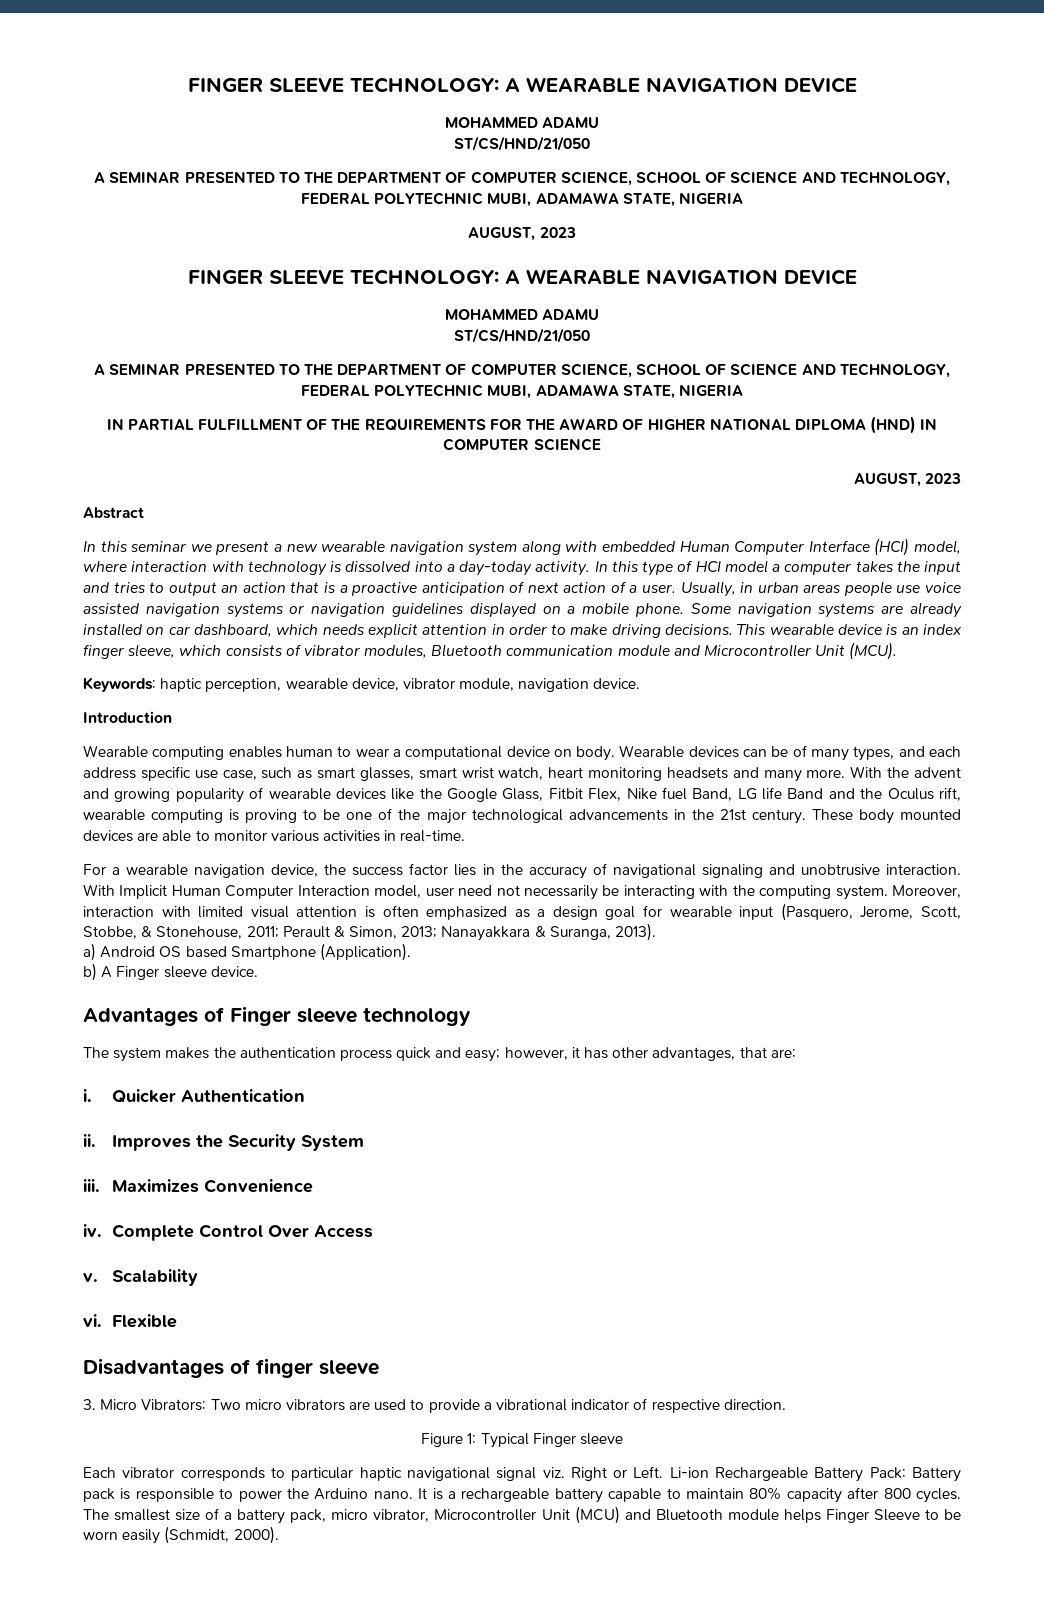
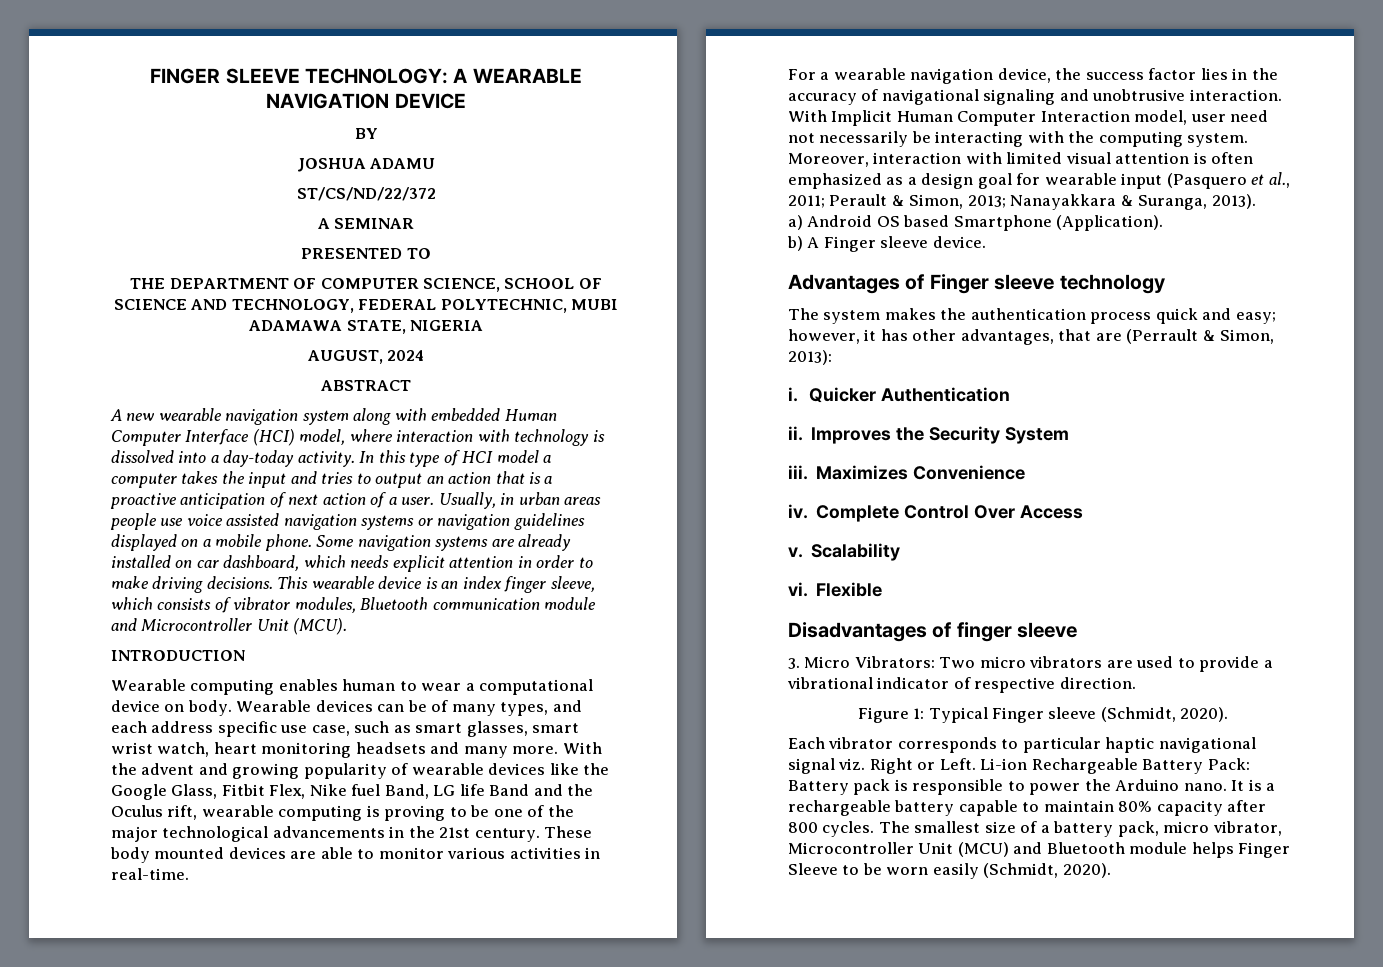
[187,77,857,93] [444,117,600,128] [454,136,590,151] [94,172,300,183] FINGER SLEEVE TECHNOLOGY: A WEARABLE NAVIGATION DEVICE // MOHAMMED ADAMU // ST/CS/HND/21/050 // A SEMINAR PRESENTED TO -> [150,68,582,84] [266,93,466,109] [354,128,378,139] [296,158,436,172] [296,187,436,201] [317,218,415,229] [301,248,431,259] FINGER SLEEVE TECHNOLOGY: A WEARABLE NAVIGATION DEVICE // BY // JOSHUA ADAMU // ST/CS/ND/22/372 // A SEMINAR // PRESENTED TO //
[374,192,532,207] POLYTECHNIC MUBI, -> [440,299,619,313] POLYTECHNIC, MUBI
[539,227,576,238] [187,269,857,285] [444,309,600,320] [454,328,590,343] [94,363,950,378] [301,384,743,399] [106,416,938,434] [443,438,601,451] [853,473,961,487] [83,507,144,519] [83,541,282,555] 2023 // FINGER SLEEVE TECHNOLOGY: A WEARABLE NAVIGATION DEVICE // MOHAMMED ADAMU // ST/CS/HND/21/050 // A SEMINAR PRESENTED TO THE DEPARTMENT OF COMPUTER SCIENCE, SCHOOL OF SCIENCE AND TECHNOLOGY, FEDERAL POLYTECHNIC MUBI, ADAMAWA STATE, NIGERIA // IN PARTIAL FULFILLMENT OF THE REQUIREMENTS FOR THE AWARD OF HIGHER NATIONAL DIPLOMA (HND) IN COMPUTER SCIENCE // AUGUST, 2023 // Abstract // In this seminar we present a -> [387,350,425,361] [321,380,411,391] [110,409,122,421] 2024 // ABSTRACT // A
[83,677,641,692] [83,711,172,723] Keywords: haptic perception, wearable device, vibrator module, navigation device. // Introduction -> [111,650,245,661] INTRODUCTION
[780,903,962,921] [83,926,243,939] (Pasquero, Jerome, Scott, Stobbe, & Stonehouse, -> [1166,172,1290,189] (Pasquero et al.,
[770,1049,796,1058] are: -> [1095,329,1275,344] [788,350,832,365] are (Perrault & Simon, 2013):
(623, 1439) none -> [1100,707,1229,722] (Schmidt, 2020).
[233,1526,279,1544] 2000). -> [1062,863,1111,878] 2020).

